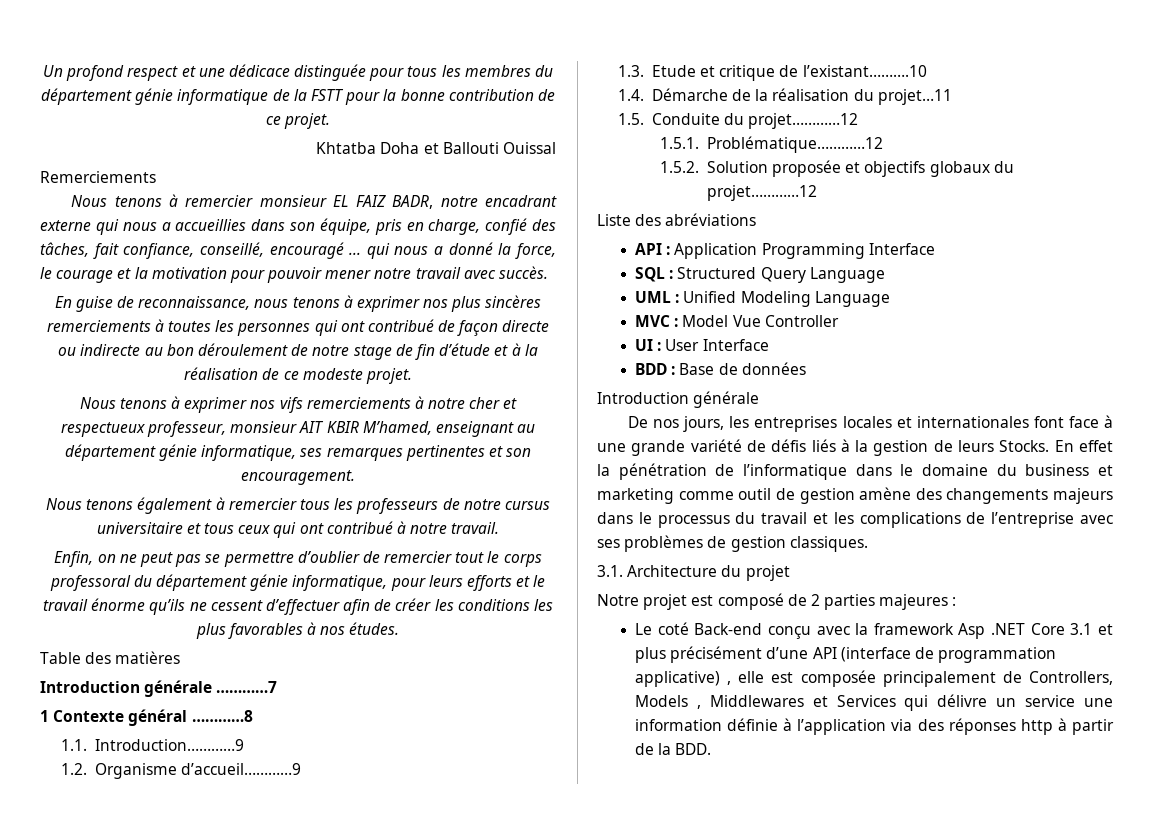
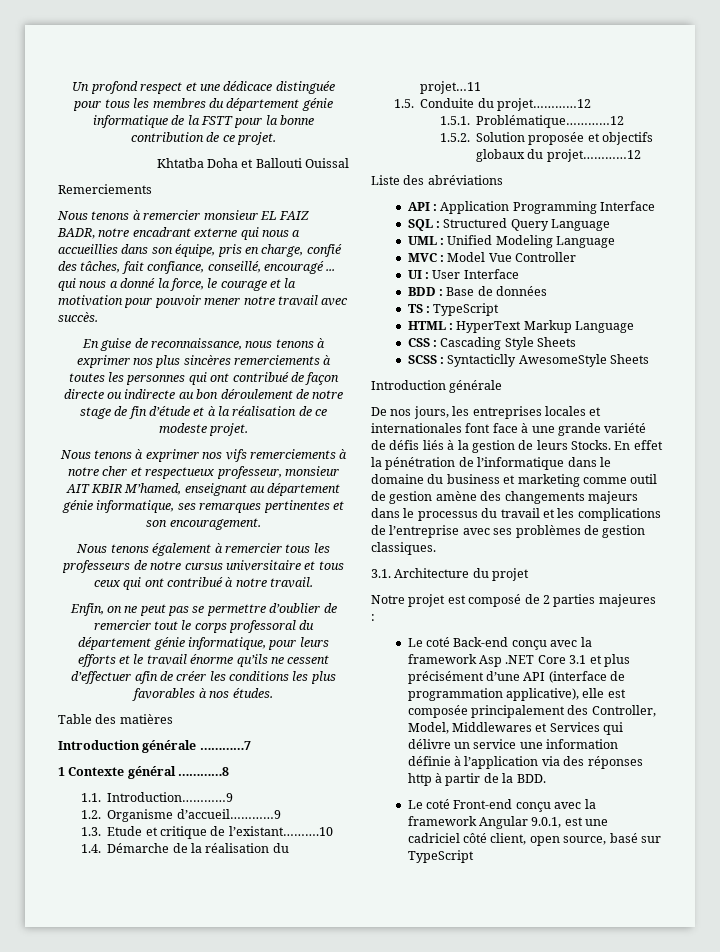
(806, 368) none -> [407,303,500,316] [407,320,635,333] [407,337,577,350] [407,354,650,367] // TS : TypeScript // HTML : HyperText Markup Language // CSS : Cascading Style Sheets // SCSS : Syntacticlly AwesomeStyle Sheets
[635,671,732,687] applicative) , -> [505,688,579,701] applicative),
[1002,671,1113,685] [635,695,701,709] de Controllers, Models , -> [567,705,656,717] [407,722,449,734] des Controller, Model,
(712, 749) none -> [407,799,596,812] [407,816,609,829] [407,833,661,846] [407,850,474,863] // Le coté Front-end conçu avec la framework Angular 9.0.1, est une cadriciel côté client, open source, basé sur TypeScript

